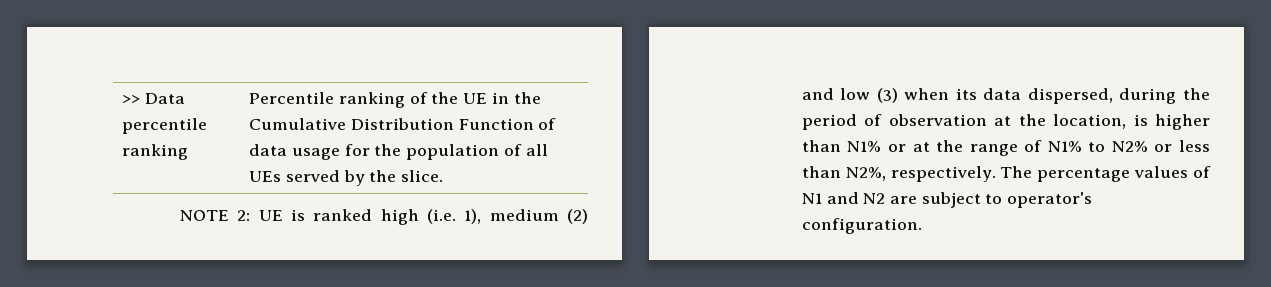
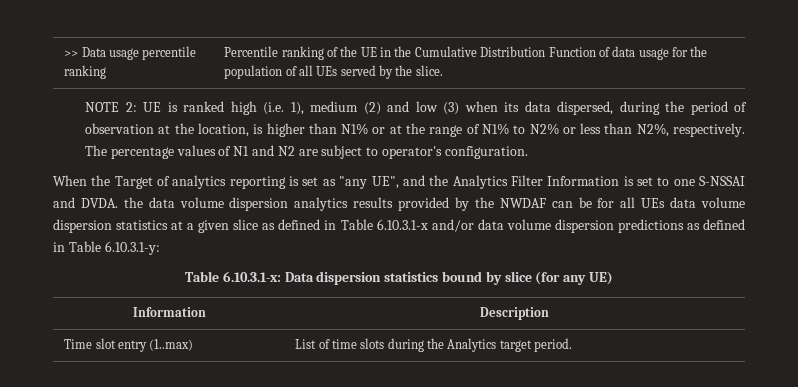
(185, 98) none -> [108,48,139,60] usage
(922, 226) none -> [53,175,746,189] [53,197,746,211] [53,219,745,233] [53,241,160,255] [185,271,613,285] [132,307,206,317] [480,307,549,320] [64,338,194,352] [295,338,573,352] // When the Target of analytics reporting is set as "any UE", and the Analytics Filter Information is set to one S-NSSAI and DVDA. the data volume dispersion analytics results provided by the NWDAF can be for all UEs data volume dispersion statistics at a given slice as defined in Table 6.10.3.1-x and/or data volume dispersion predictions as defined in Table 6.10.3.1-y: // Table 6.10.3.1-x: Data dispersion statistics bound by slice (for any UE) // Information | Description // Time slot entry (1..max) | List of time slots during the Analytics target period.

